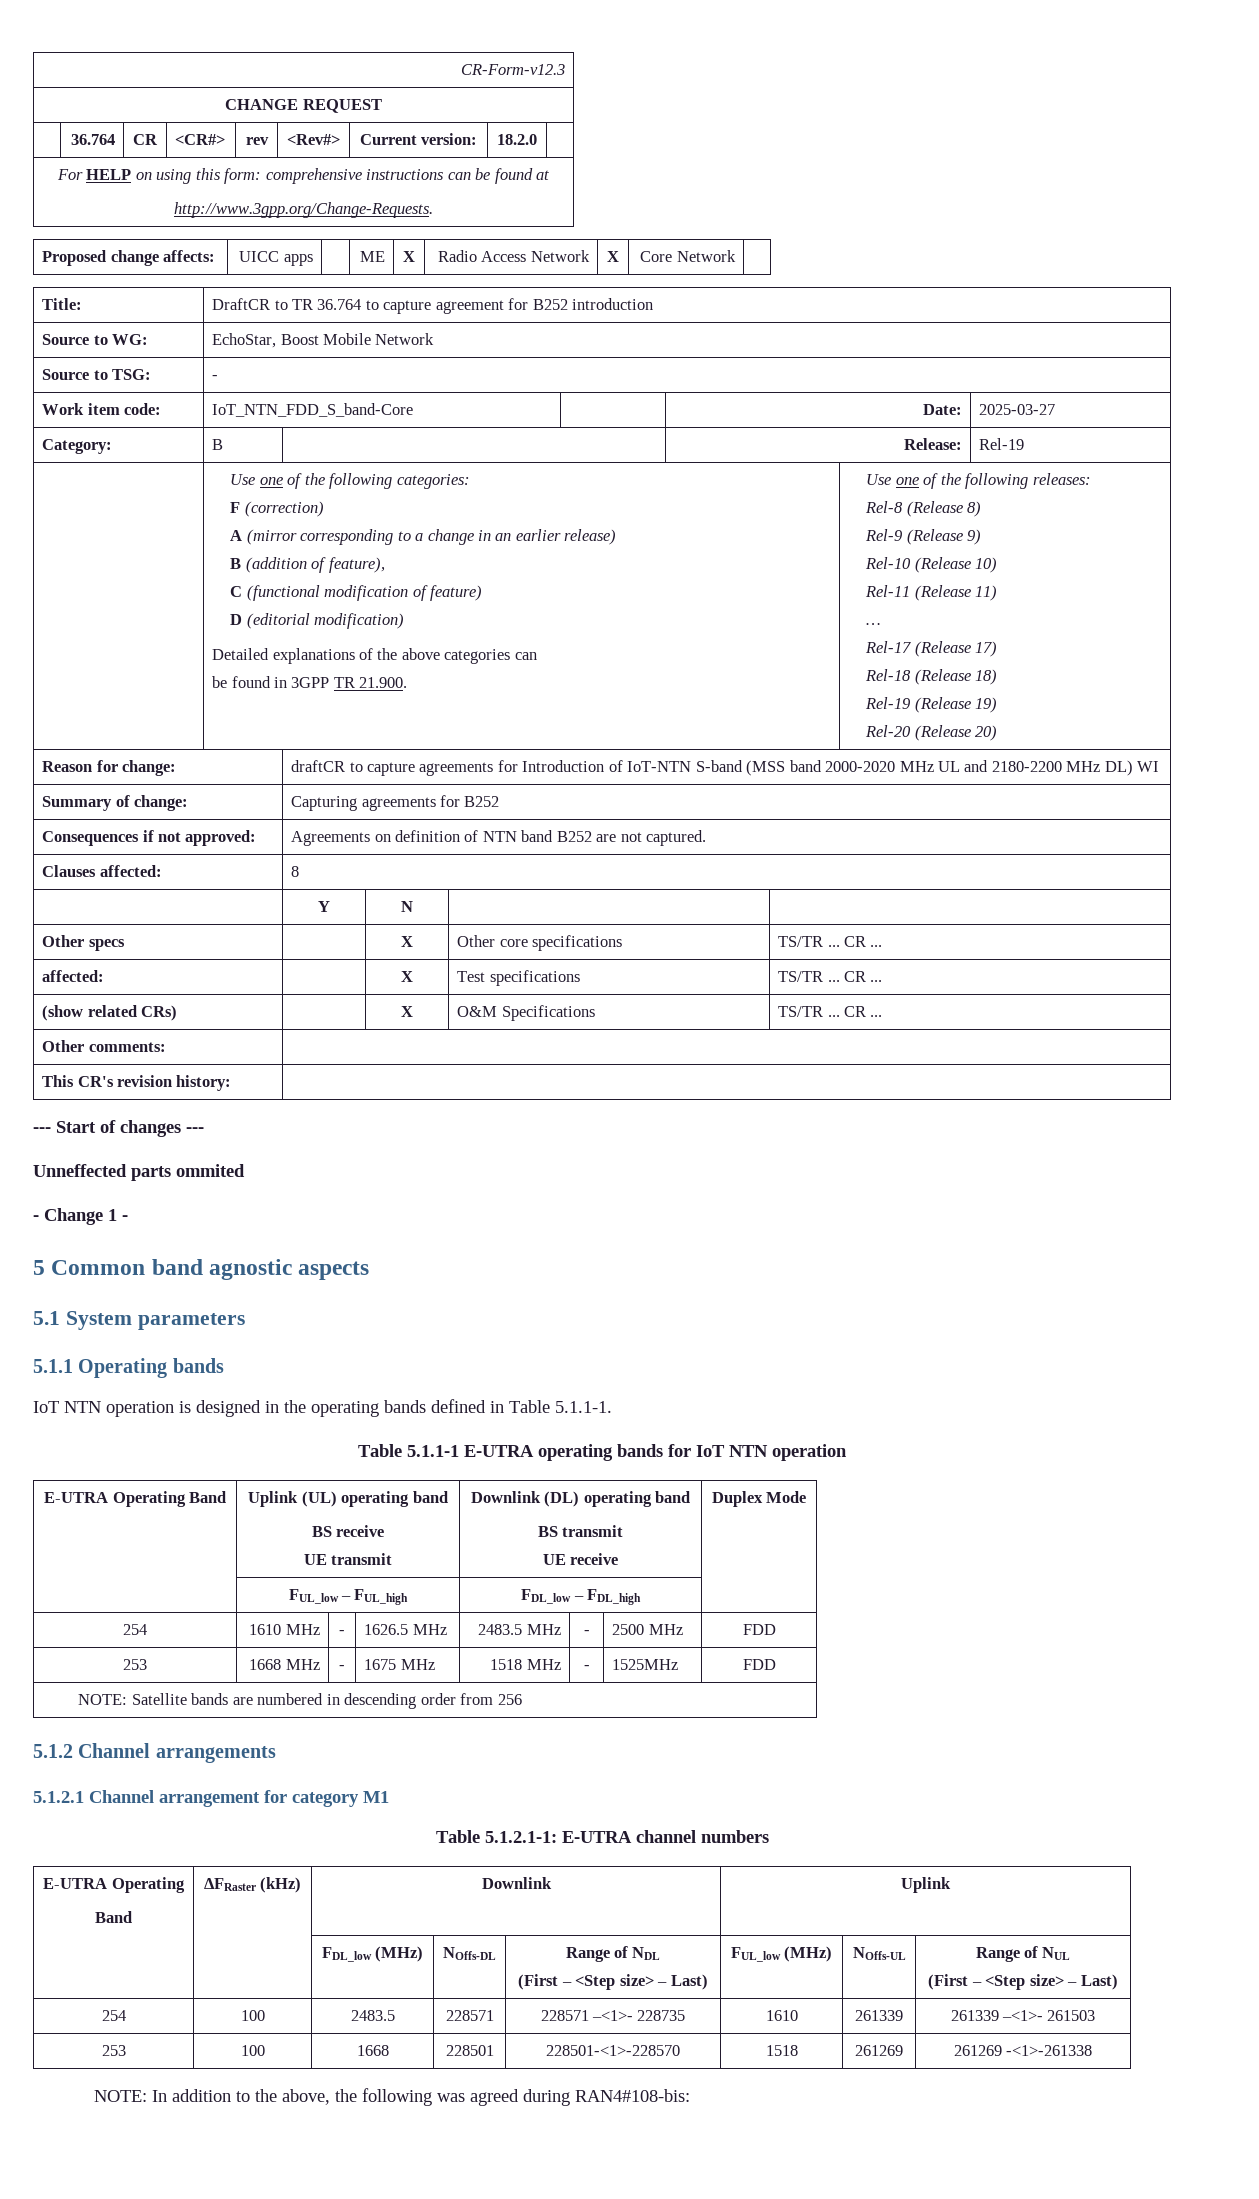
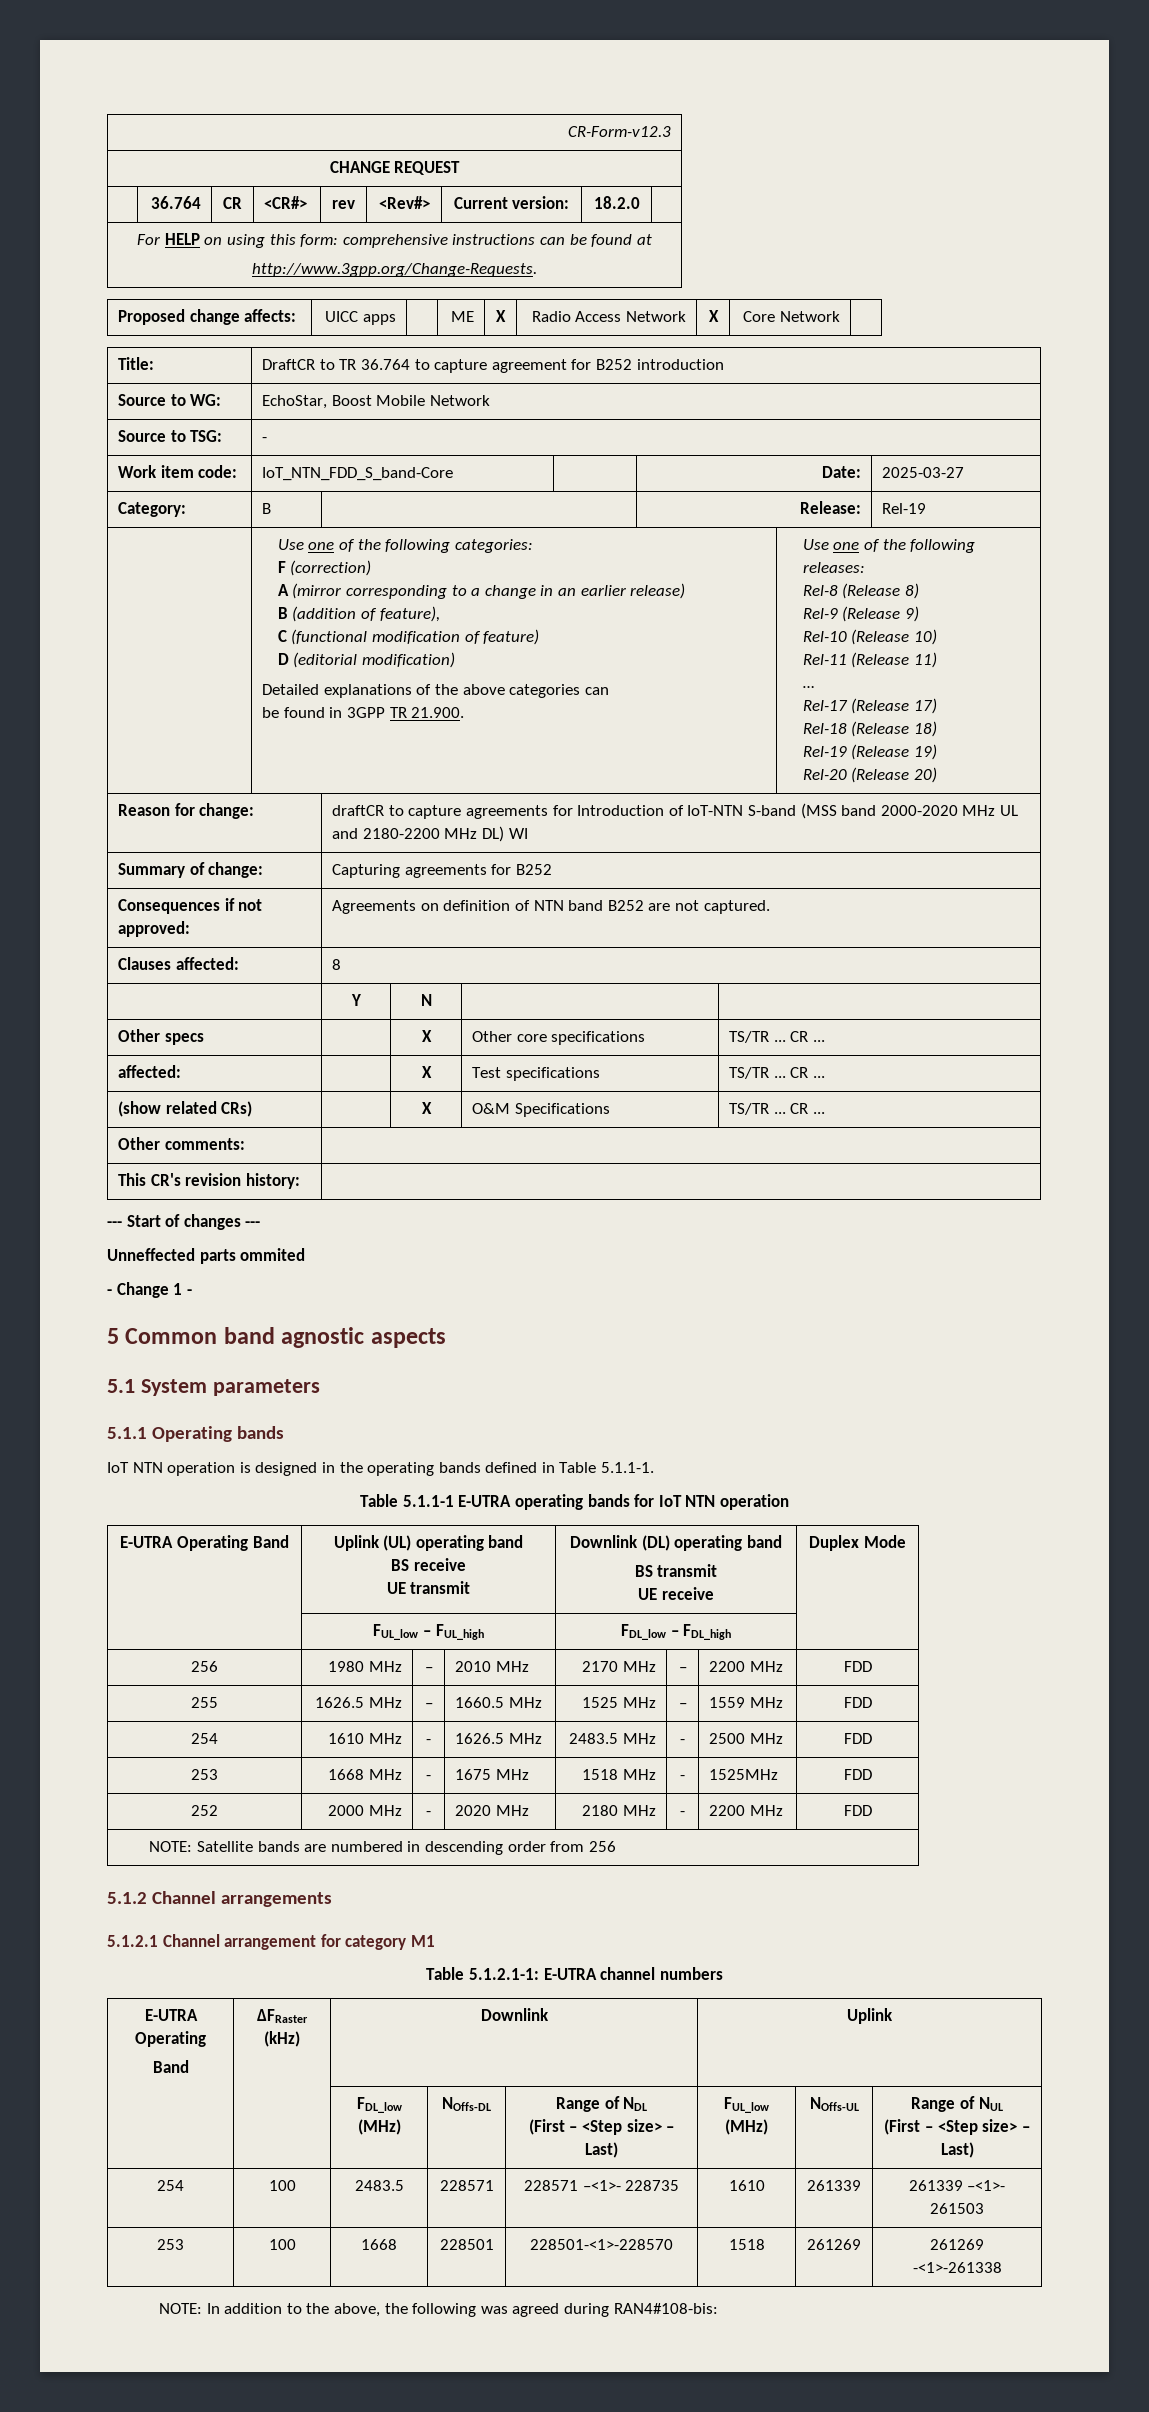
(641, 1597) none -> [191,1661,218,1672] [328,1661,402,1672] [424,1667,433,1672] [455,1661,529,1672] [582,1661,656,1672] [678,1667,687,1672] [709,1661,783,1672] [843,1661,872,1672] [191,1697,218,1708] [315,1697,402,1708] [424,1703,433,1708] [455,1697,542,1708] [582,1697,656,1708] [678,1703,687,1708] [709,1697,783,1708] [843,1697,872,1708] // 256 | 1980 MHz | – | 2010 MHz | 2170 MHz | – | 2200 MHz | FDD // 255 | 1626.5 MHz | – | 1660.5 MHz | 1525 MHz | – | 1559 MHz | FDD
(776, 1664) none -> [191,1805,218,1816] [328,1805,402,1816] [426,1811,431,1816] [455,1805,529,1816] [582,1805,656,1816] [680,1811,685,1816] [709,1805,783,1816] [843,1805,872,1816] // 252 | 2000 MHz | - | 2020 MHz | 2180 MHz | - | 2200 MHz | FDD

